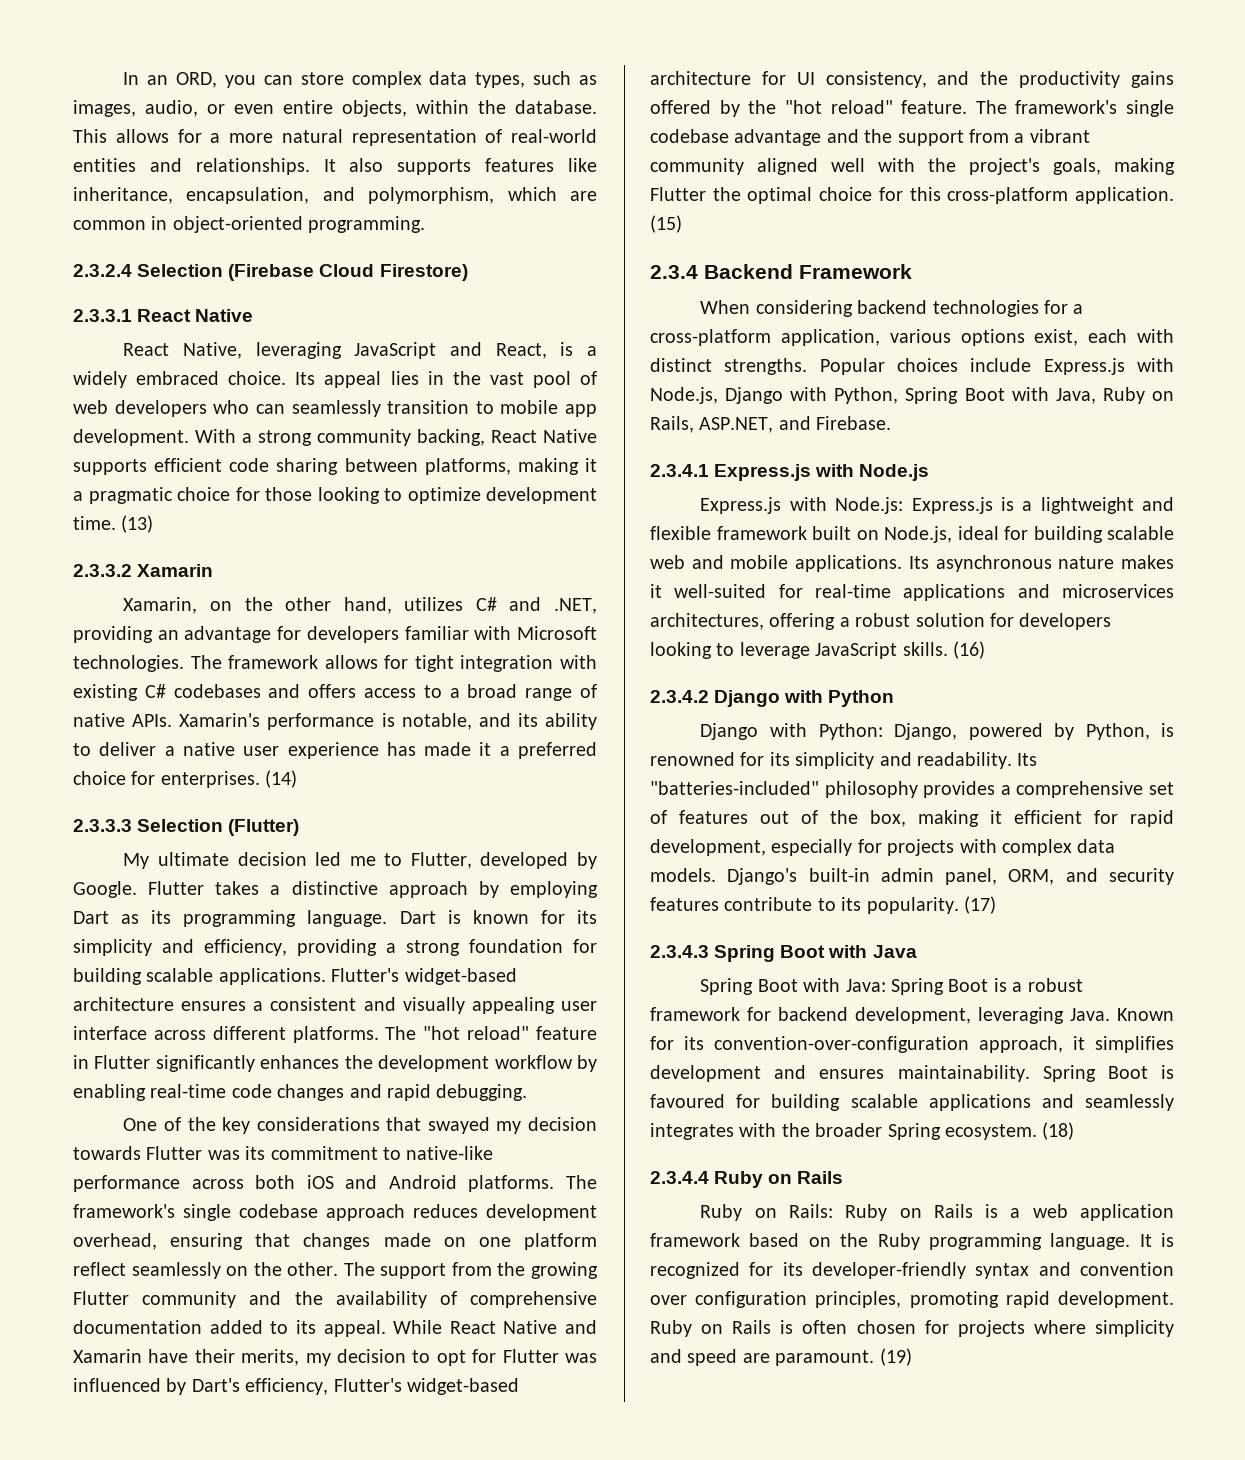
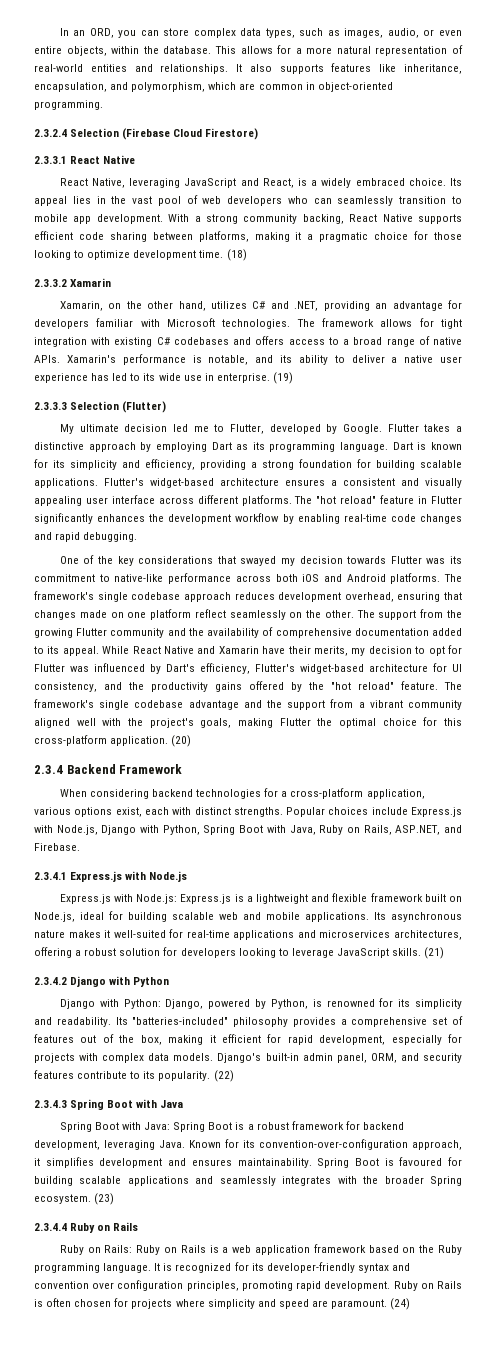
[121,515,154,533] (13) -> [226,249,247,261] (18)
[424,742,597,759] [73,770,298,788] made it a preferred choice for enterprises. (14) -> [112,372,293,384] led to its wide use in enterprise. (19)
[650,215,682,233] (15) -> [171,735,192,747] (20)
[953,641,985,659] (16) -> [424,947,445,959] (21)
[964,896,996,914] (17) -> [213,1070,234,1082] (22)
[1042,1122,1075,1140] (18) -> [94,1193,115,1205] (23)
[879,1348,912,1366] (19) -> [390,1298,411,1310] (24)

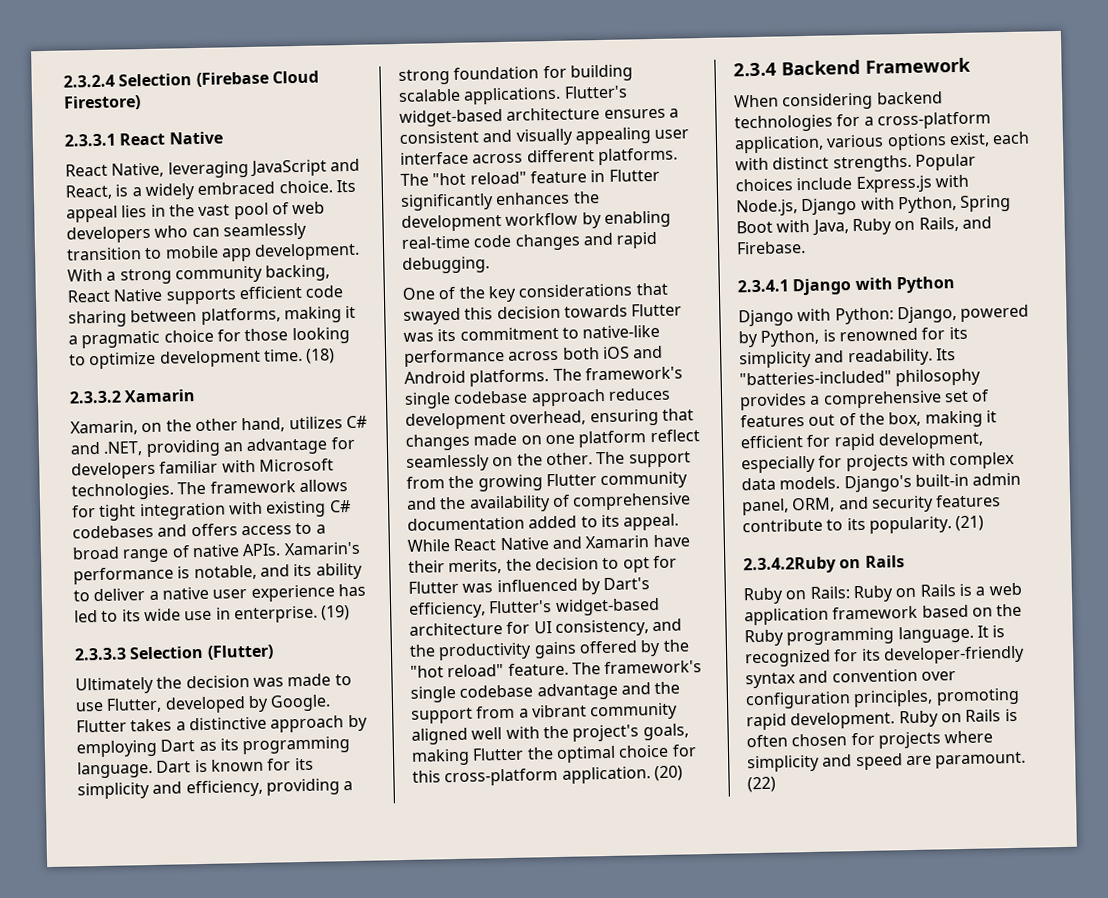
[59,28,463,38] [34,45,463,56] [34,63,462,74] [34,82,393,92] [34,100,103,110] In an ORD, you can store complex data types, such as images, audio, or even entire objects, within the database. This allows for a more natural representation of real-world entities and relationships. It also supports features like inheritance, encapsulation, and polymorphism, which are common in object-oriented programming. // -> (63, 81) none
[59,424,225,434] My ultimate decision led me to -> [75,673,352,695] [75,701,104,712] Ultimately the decision was made to use
[281,558,296,566] my -> [464,307,494,320] this
[351,648,366,656] my -> [505,558,532,571] the
[395,825,441,835] ASP.NET, -> (959, 224) none
[70,871,188,882] [59,893,462,904] [34,911,462,922] [34,929,462,940] [34,947,445,959] [34,977,67,985] Express.js with Node.js // Express.js with Node.js: Express.js is a lightweight and flexible framework built on Node.js, ideal for building scalable web and mobile applications. Its asynchronous nature makes it well-suited for real-time applications and microservices architectures, offering a robust solution for developers looking to leverage JavaScript skills. (21) // 2.3.4.2 -> (789, 286) none
[213,1070,234,1082] [34,1099,184,1110] [59,1121,405,1132] [34,1139,462,1150] [34,1157,462,1168] [34,1176,462,1186] [34,1193,115,1205] [34,1223,96,1233] (22) // 2.3.4.3 Spring Boot with Java // Spring Boot with Java: Spring Boot is a robust framework for backend development, leveraging Java. Known for its convention-over-configuration approach, it simplifies development and ensures maintainability. Spring Boot is favoured for building scalable applications and seamlessly integrates with the broader Spring ecosystem. (23) // 2.3.4.4 Ruby -> [955,515,985,532] [743,556,837,575] (21) // 2.3.4.2Ruby
[390,1298,411,1310] (24) -> [747,776,776,793] (22)

